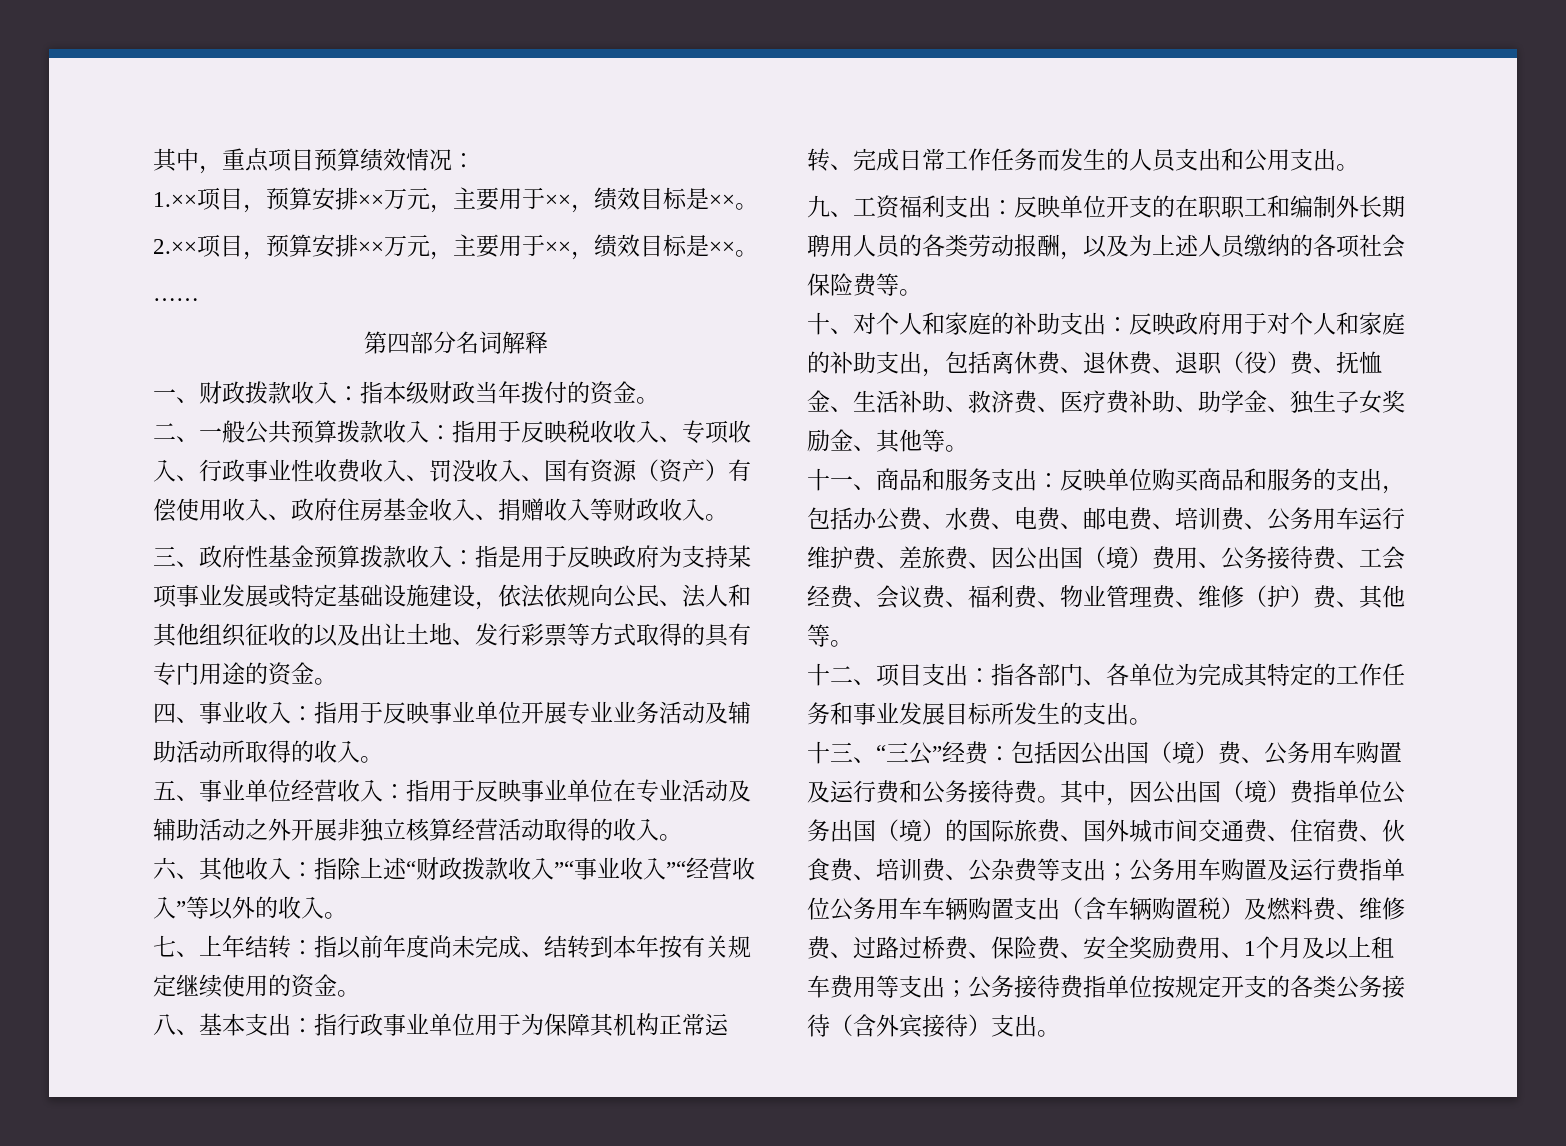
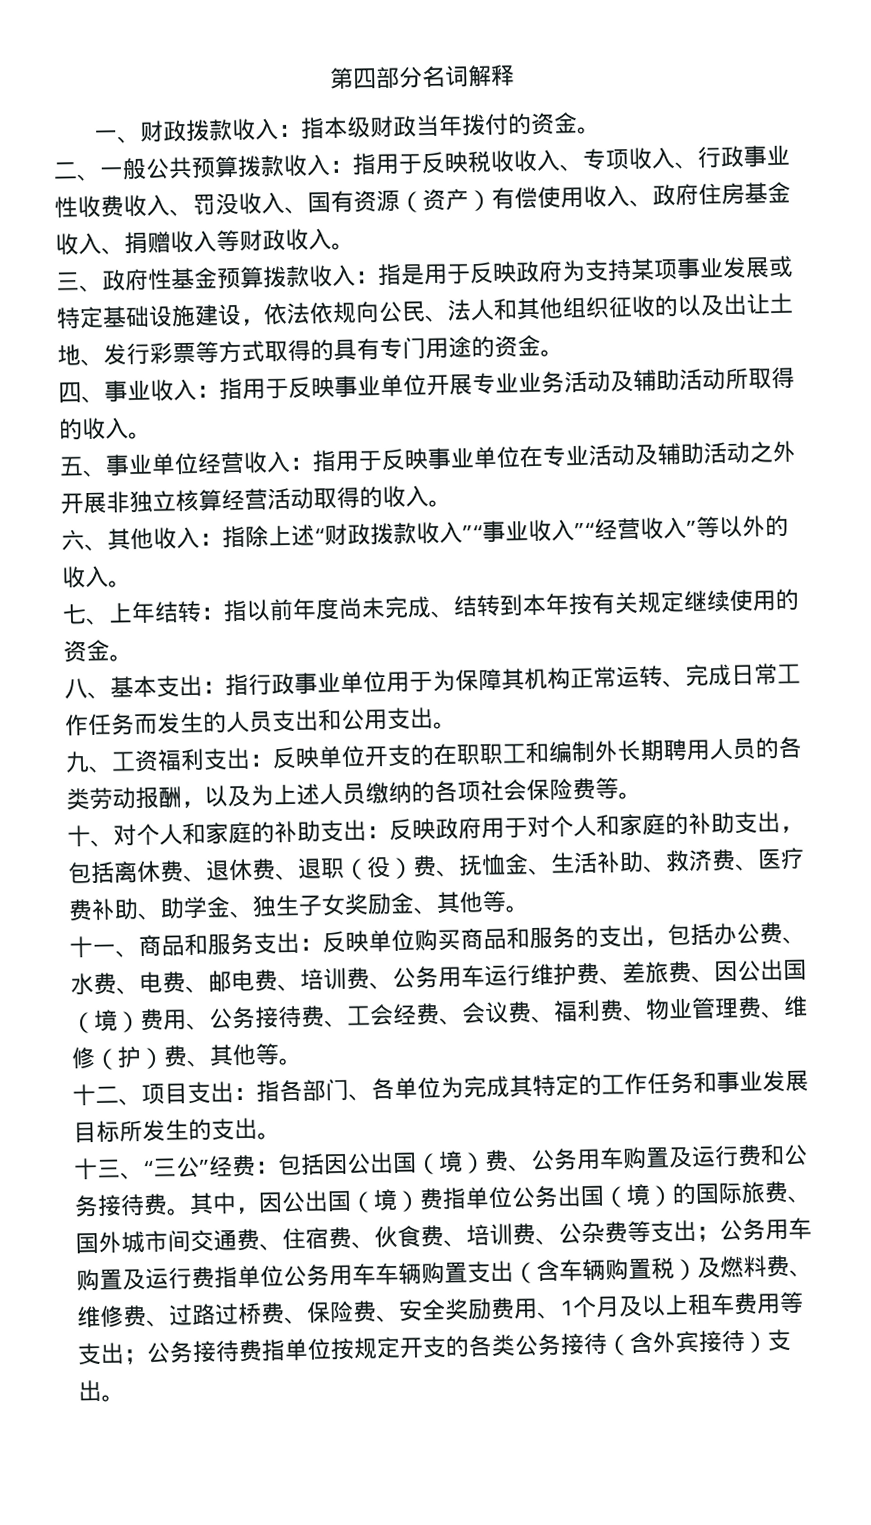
[153,148,475,174] [153,187,758,213] [153,234,758,260] [153,298,199,301] 其中，重点项目预算绩效情况： // 1.××项目，预算安排××万元，主要用于××，绩效目标是××。 // 2.××项目，预算安排××万元，主要用于××，绩效目标是××。 // …… // -> (328, 79) none

